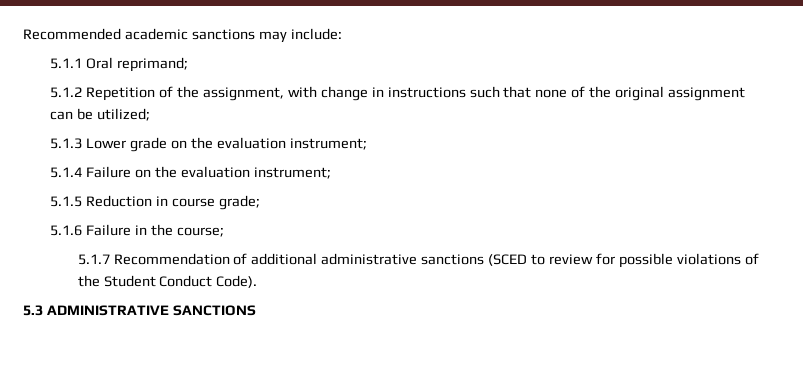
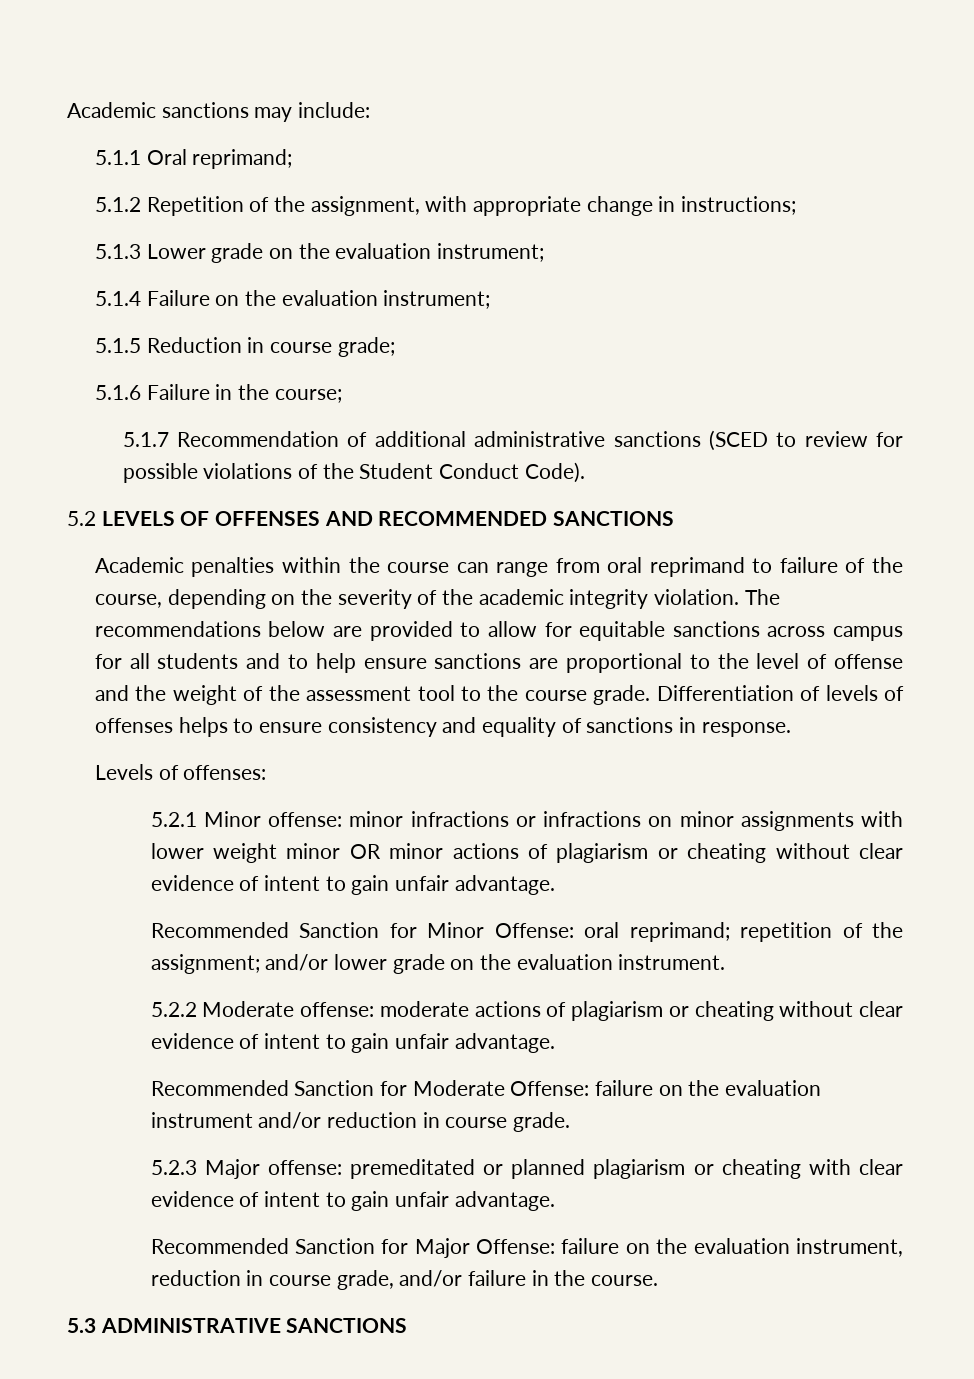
[23,28,188,40] Recommended academic -> [67,102,156,118] Academic
(317, 92) none -> [472,196,581,216] appropriate
[387,86,746,101] [50,108,151,121] instructions such that none of the original assignment can be utilized; -> [680,196,796,215] instructions;
(258, 281) none -> [67,511,675,526] [94,557,903,577] [94,589,780,609] [94,621,904,641] [94,653,904,673] [94,685,905,705] [94,717,791,737] [94,764,267,780] [150,811,903,831] [150,843,903,863] [150,875,555,895] [150,922,904,942] [150,954,726,974] [150,1001,903,1021] [150,1033,555,1053] [150,1080,821,1096] [150,1112,570,1132] [150,1159,903,1179] [150,1191,555,1211] [150,1238,903,1258] [150,1270,658,1290] // 5.2 LEVELS OF OFFENSES AND RECOMMENDED SANCTIONS // Academic penalties within the course can range from oral reprimand to failure of the course, depending on the severity of the academic integrity violation. The recommendations below are provided to allow for equitable sanctions across campus for all students and to help ensure sanctions are proportional to the level of offense and the weight of the assessment tool to the course grade. Differentiation of levels of offenses helps to ensure consistency and equality of sanctions in response. // Levels of offenses: // 5.2.1 Minor offense: minor infractions or infractions on minor assignments with lower weight minor OR minor actions of plagiarism or cheating without clear evidence of intent to gain unfair advantage. // Recommended Sanction for Minor Offense: oral reprimand; repetition of the assignment; and/or lower grade on the evaluation instrument. // 5.2.2 Moderate offense: moderate actions of plagiarism or cheating without clear evidence of intent to gain unfair advantage. // Recommended Sanction for Moderate Offense: failure on the evaluation instrument and/or reduction in course grade. // 5.2.3 Major offense: premeditated or planned plagiarism or cheating with clear evidence of intent to gain unfair advantage. // Recommended Sanction for Major Offense: failure on the evaluation instrument, reduction in course grade, and/or failure in the course.

